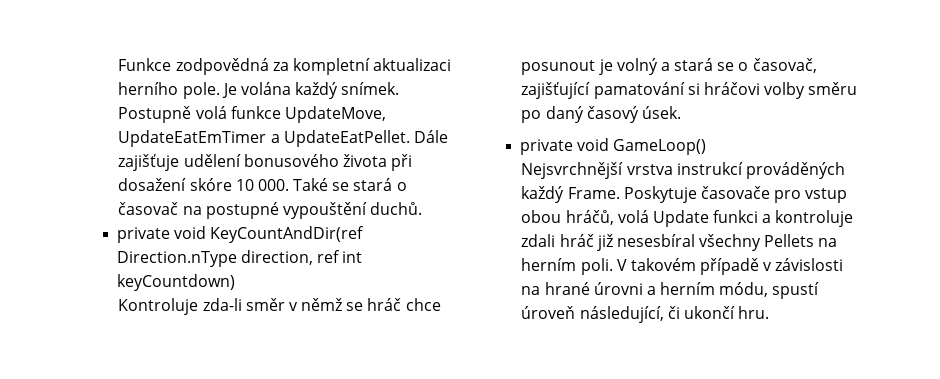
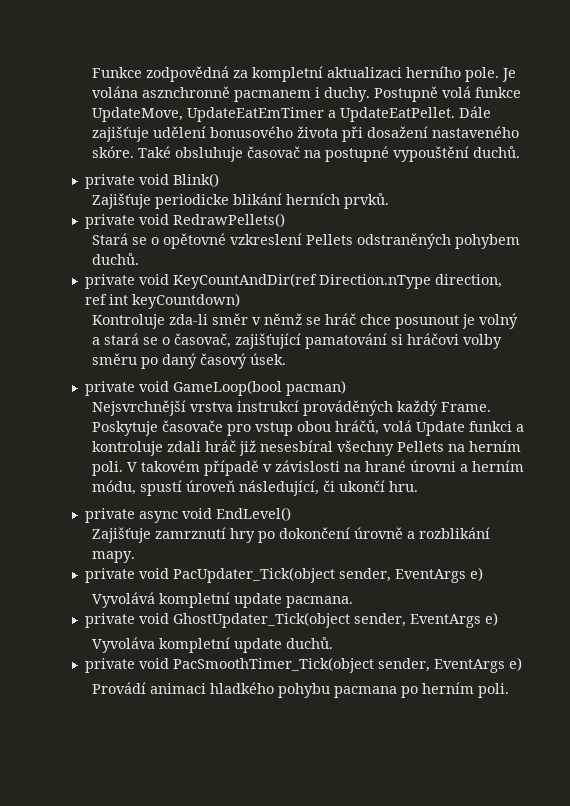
[295,82,400,99] každý snímek. -> [141,86,370,102] asznchronně pacmanem i duchy.
[189,178,407,191] skóre 10 000. Také se stará o -> [431,126,519,138] [91,146,243,162] nastaveného skóre. Také obsluhuje
(423, 208) none -> [84,173,219,189] [91,193,389,209] [84,213,285,229] [91,233,520,249] [91,253,139,265] // private void Blink() // Zajišťuje periodicke blikání herních prvků. // private void RedrawPellets() // Stará se o opětovné vzkreslení Pellets odstraněných pohybem duchů.
[613,139,707,155] GameLoop() -> [172,380,346,396] GameLoop(bool pacman)
(770, 312) none -> [84,507,291,523] [91,527,490,543] [91,551,135,563] [84,567,483,583] [91,592,353,608] [84,612,498,628] [91,637,333,653] [84,657,522,673] [91,682,509,698] // private async void EndLevel() // Zajišťuje zamrznutí hry po dokončení úrovně a rozblikání mapy. // private void PacUpdater_Tick(object sender, EventArgs e) // Vyvolává kompletní update pacmana. // private void GhostUpdater_Tick(object sender, EventArgs e) // Vyvoláva kompletní update duchů. // private void PacSmoothTimer_Tick(object sender, EventArgs e) // Provádí animaci hladkého pohybu pacmana po herním poli.

